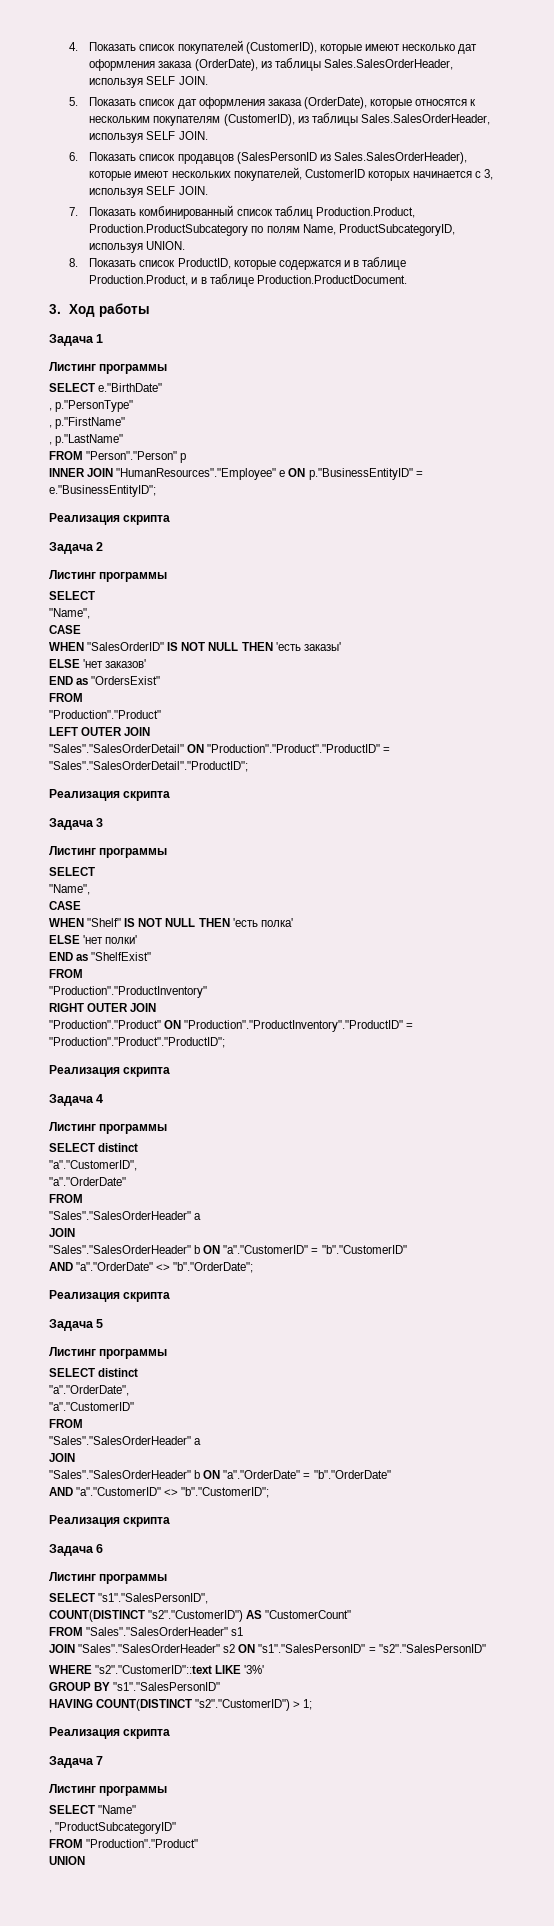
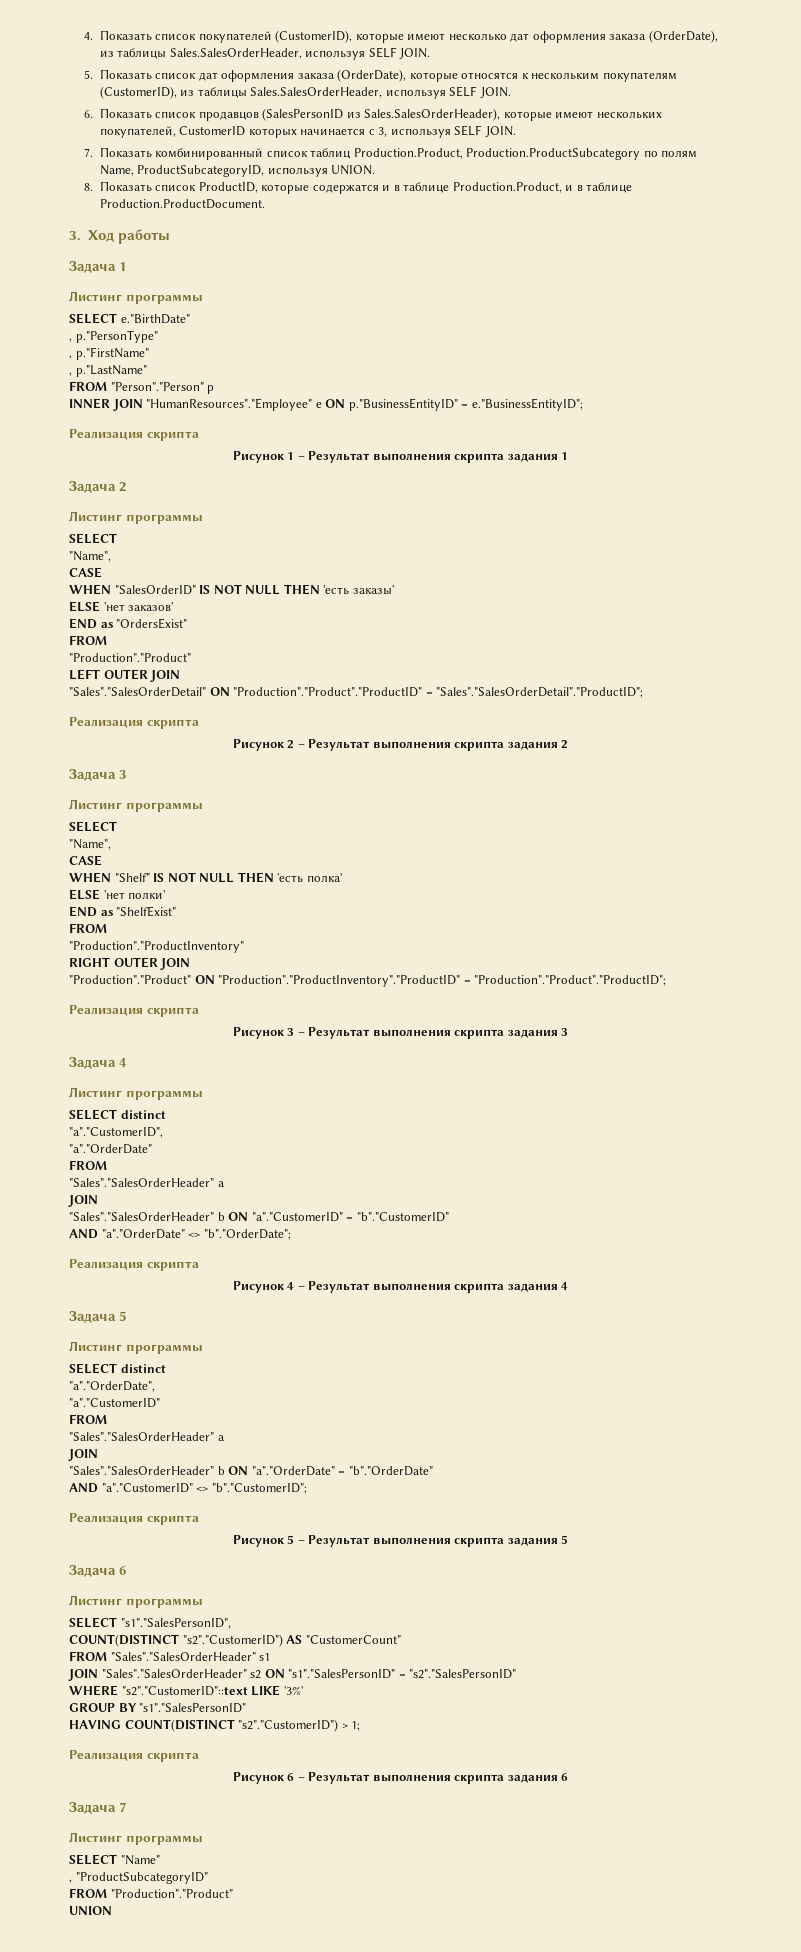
(171, 520) none -> [232,451,569,463] // Рисунок 1 – Результат выполнения скрипта задания 1
(171, 796) none -> [232,739,569,751] // Рисунок 2 – Результат выполнения скрипта задания 2
(171, 1072) none -> [232,1027,569,1039] // Рисунок 3 – Результат выполнения скрипта задания 3
(171, 1297) none -> [232,1281,569,1293] // Рисунок 4 – Результат выполнения скрипта задания 4
(171, 1522) none -> [232,1535,569,1547] // Рисунок 5 – Результат выполнения скрипта задания 5
(171, 1734) none -> [232,1772,569,1784] // Рисунок 6 – Результат выполнения скрипта задания 6

